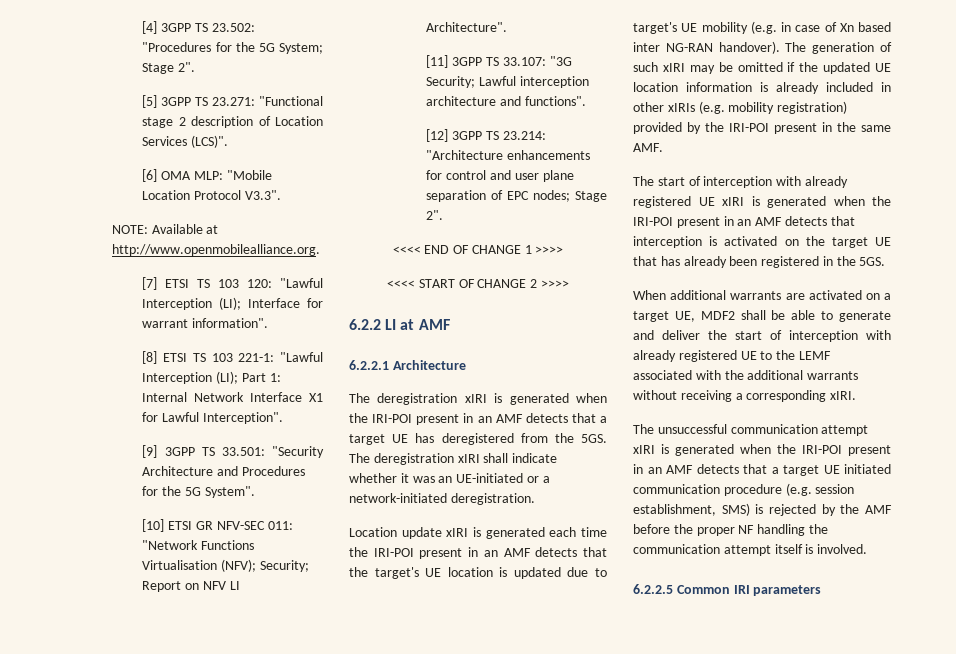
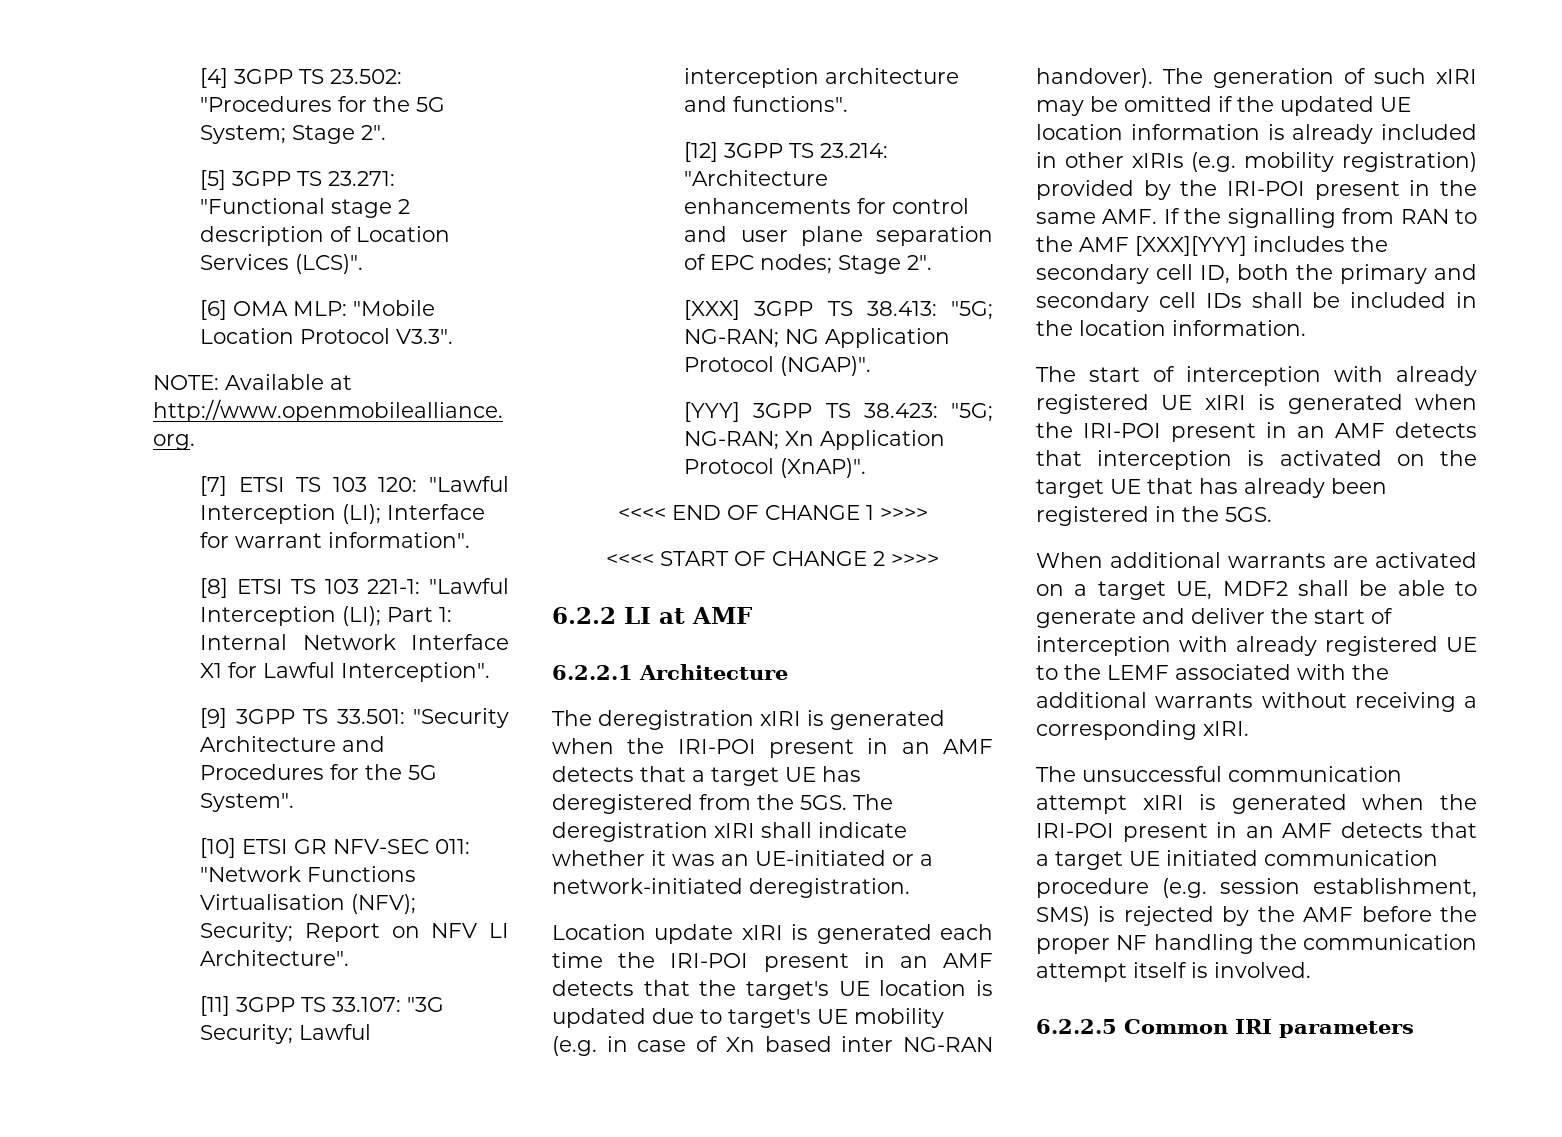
(444, 215) none -> [684,300,993,320] [684,328,951,348] [684,356,872,376] [684,402,993,422] [684,430,946,450] [684,458,867,478] // [XXX] 3GPP TS 38.413: "5G; NG-RAN; NG Application Protocol (NGAP)". // [YYY] 3GPP TS 38.423: "5G; NG-RAN; Xn Application Protocol (XnAP)".
(663, 147) none -> [1163,208,1477,228] [1036,236,1388,256] [1036,264,1477,284] [1036,292,1477,312] [1036,320,1306,336] If the signalling from RAN to the AMF [XXX][YYY] includes the secondary cell ID, both the primary and secondary cell IDs shall be included in the location information.

